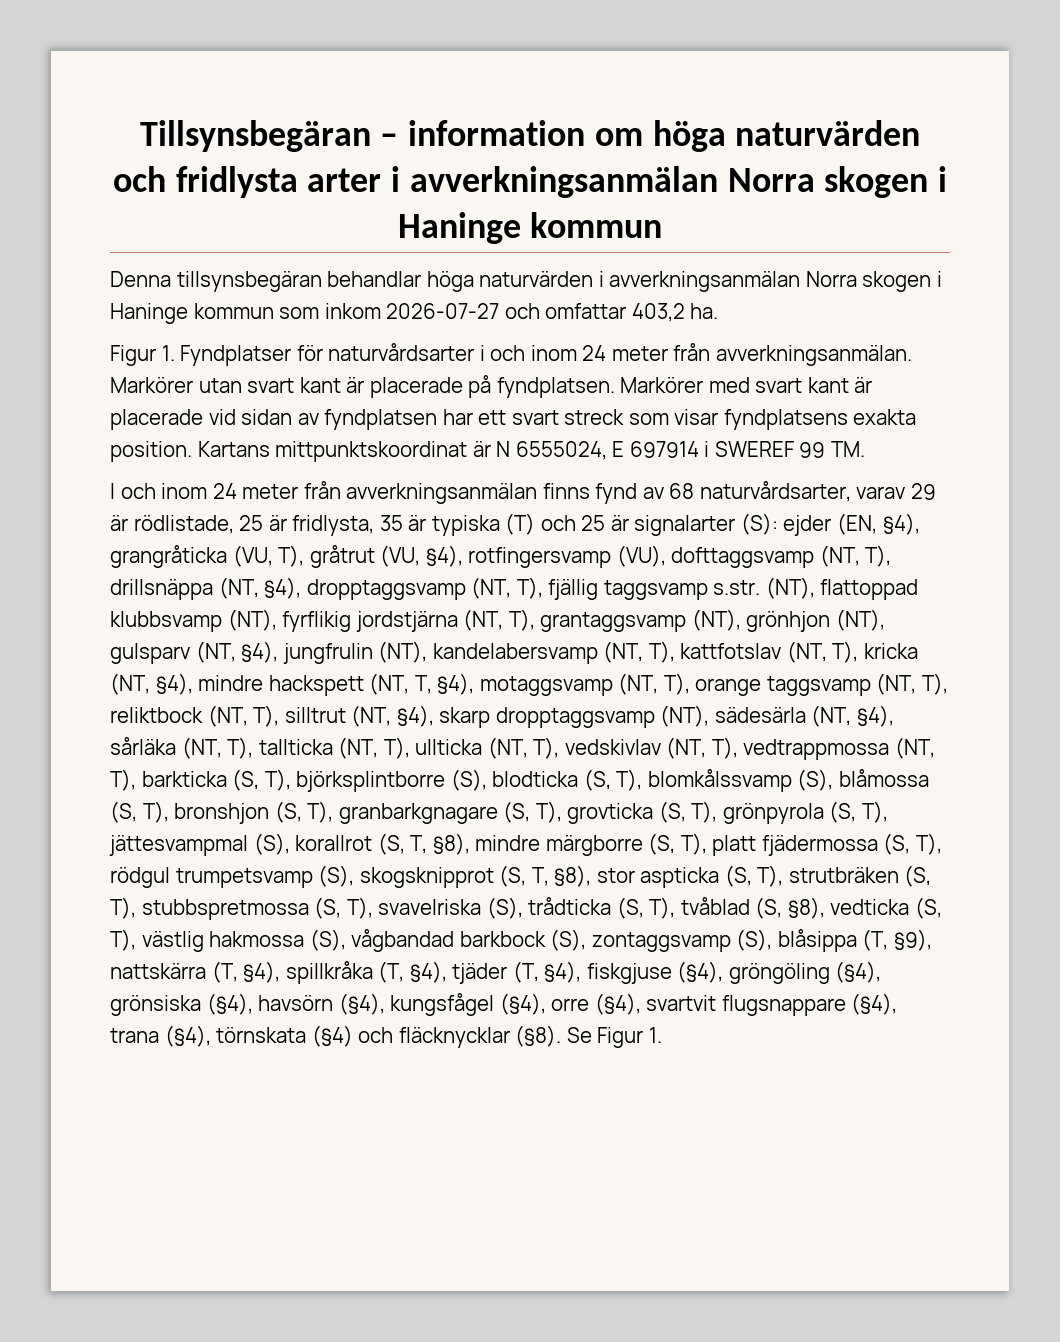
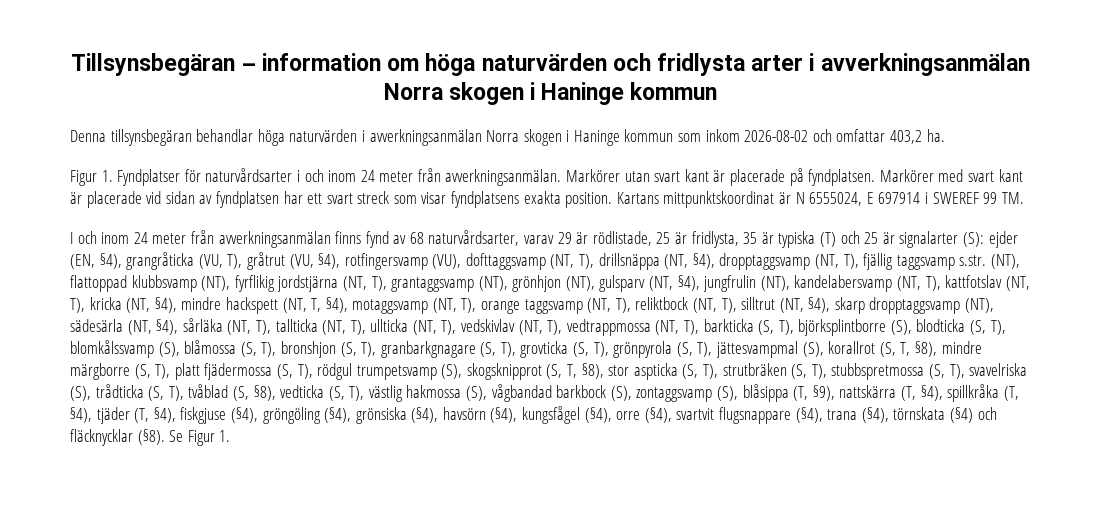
[386,303,500,319] 2026-07-27 -> [744,130,809,142] 2026-08-02

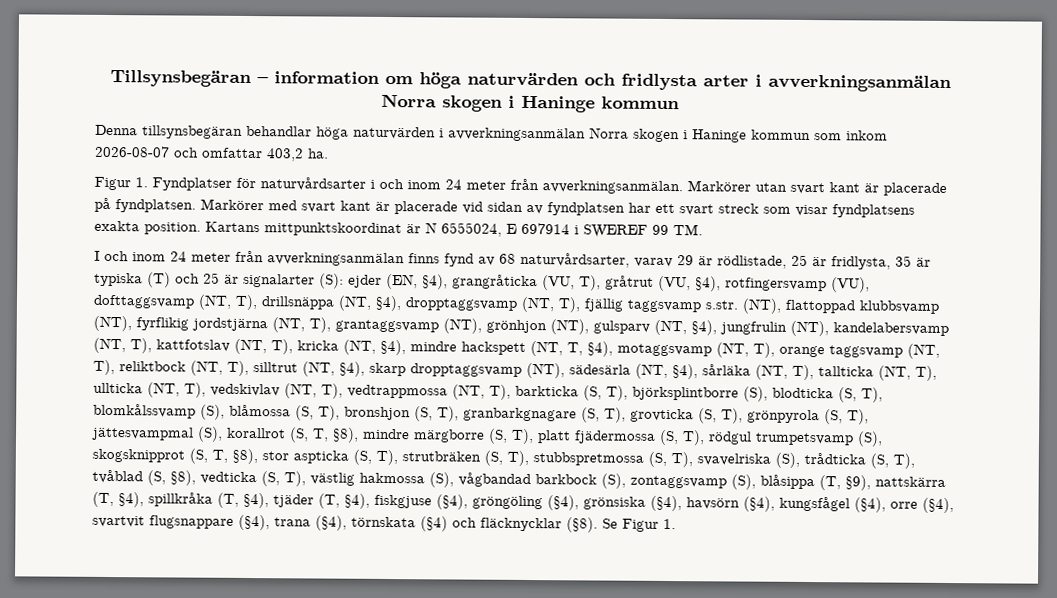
[744,130,809,142] 2026-08-02 -> [95,145,170,158] 2026-08-07

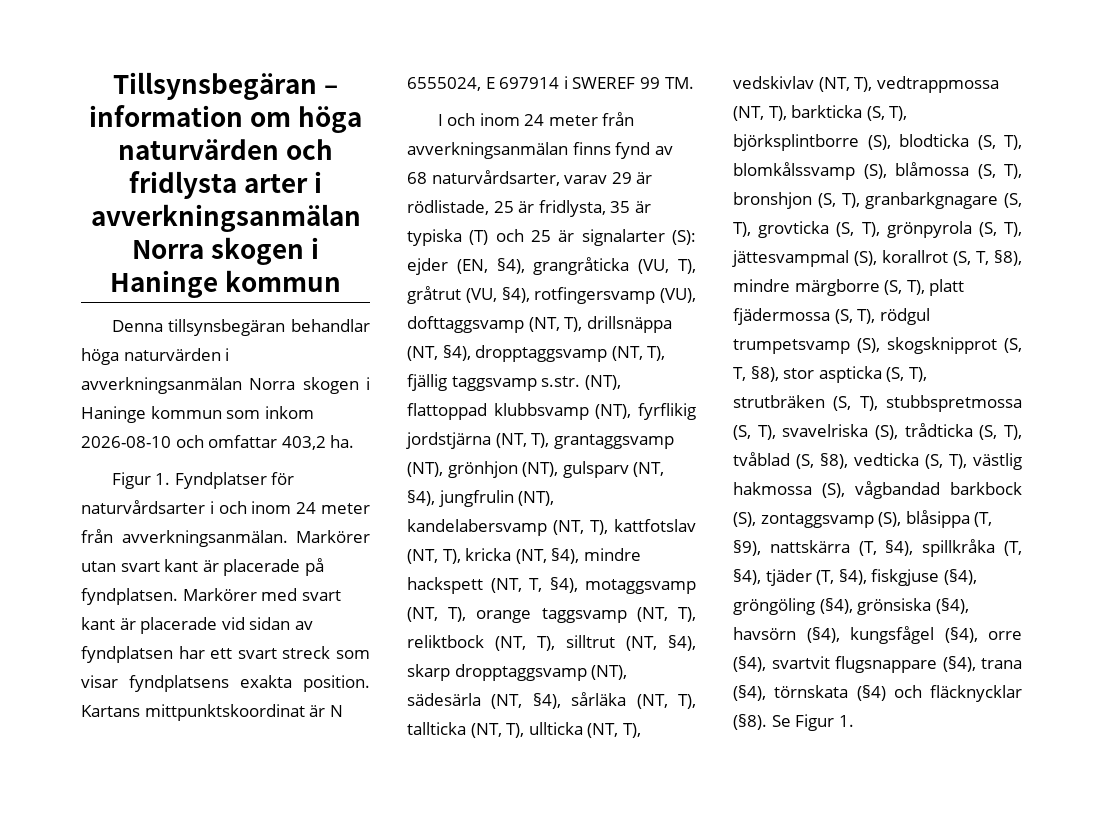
[95,145,170,158] 2026-08-07 -> [81,436,171,448] 2026-08-10

